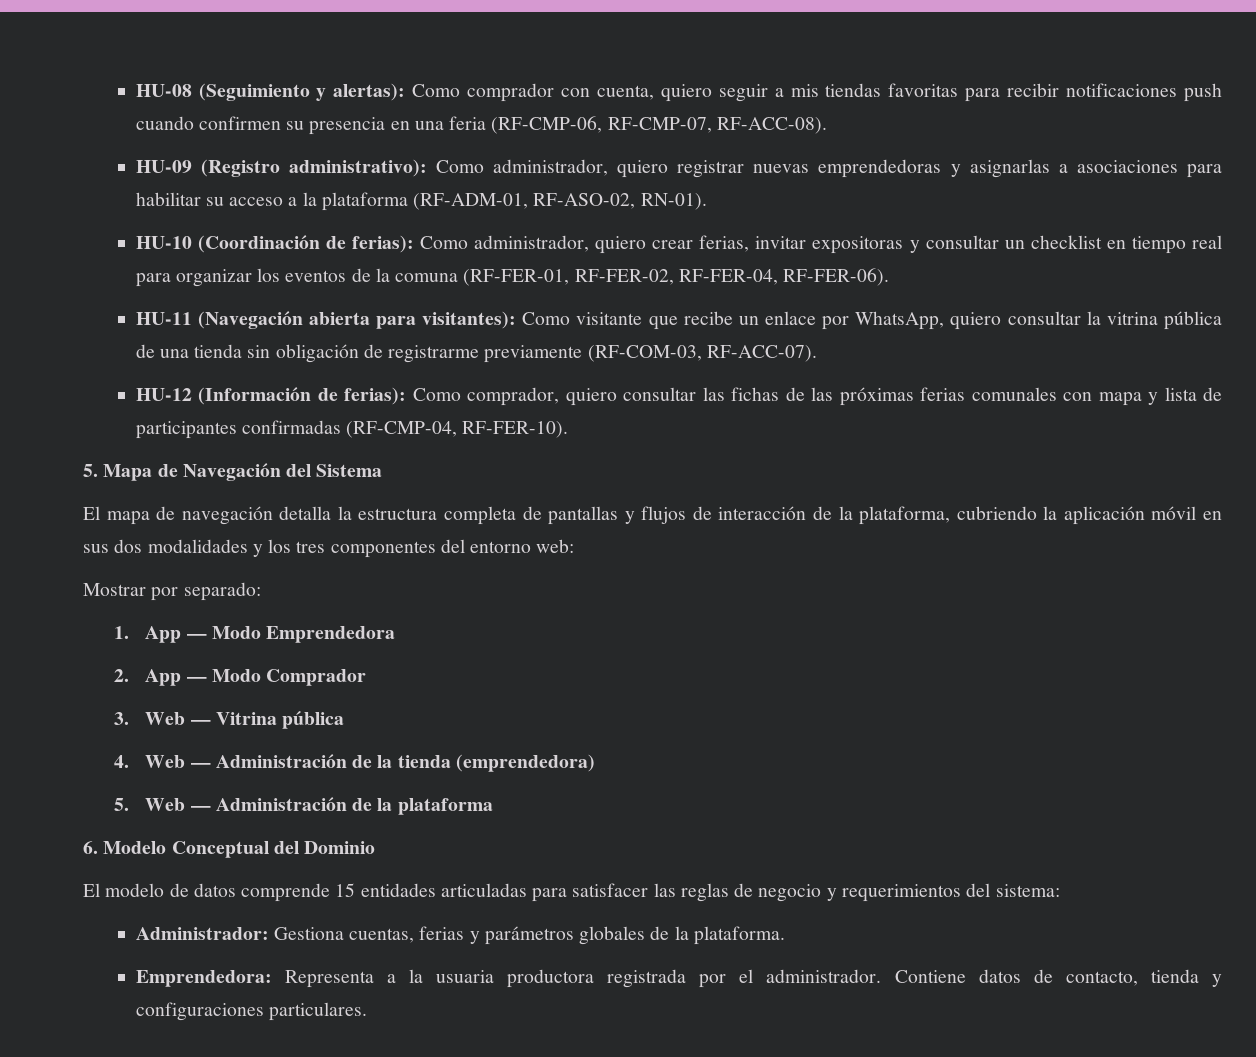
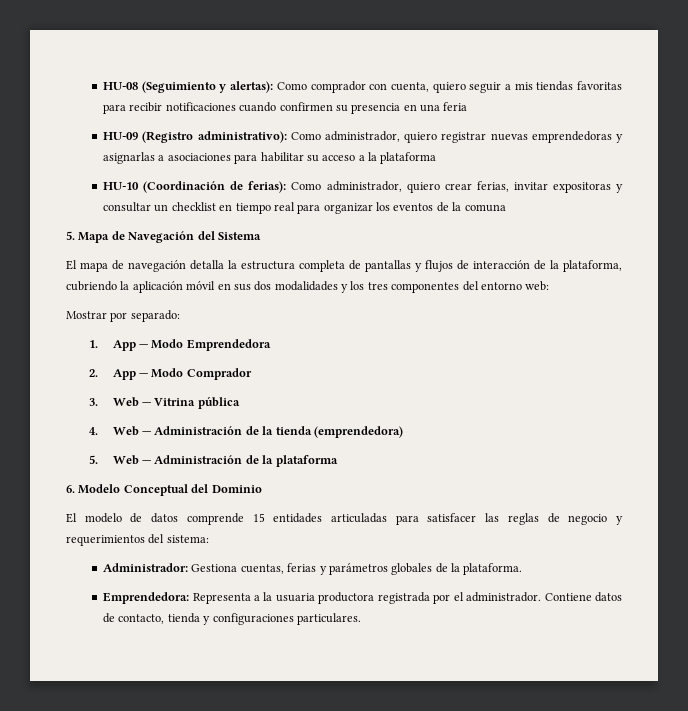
[1184,83,1223,102] push -> (236, 106) none
[491,116,827,134] (RF-CMP-06, RF-CMP-07, RF-ACC-08). -> (468, 106) none
[413,193,707,210] (RF-ADM-01, RF-ASO-02, RN-01). -> (437, 158) none
[463,268,890,286] [135,311,1223,330] [135,344,817,363] [135,387,1223,406] [135,420,569,439] (RF-FER-01, RF-FER-02, RF-FER-04, RF-FER-06). // HU-11 (Navegación abierta para visitantes): Como visitante que recibe un enlace por WhatsApp, quiero consultar la vitrina pública de una tienda sin obligación de registrarme previamente (RF-COM-03, RF-ACC-07). // HU-12 (Información de ferias): Como comprador, quiero consultar las fichas de las próximas ferias comunales con mapa y lista de participantes confirmadas (RF-CMP-04, RF-FER-10). -> (506, 208) none

